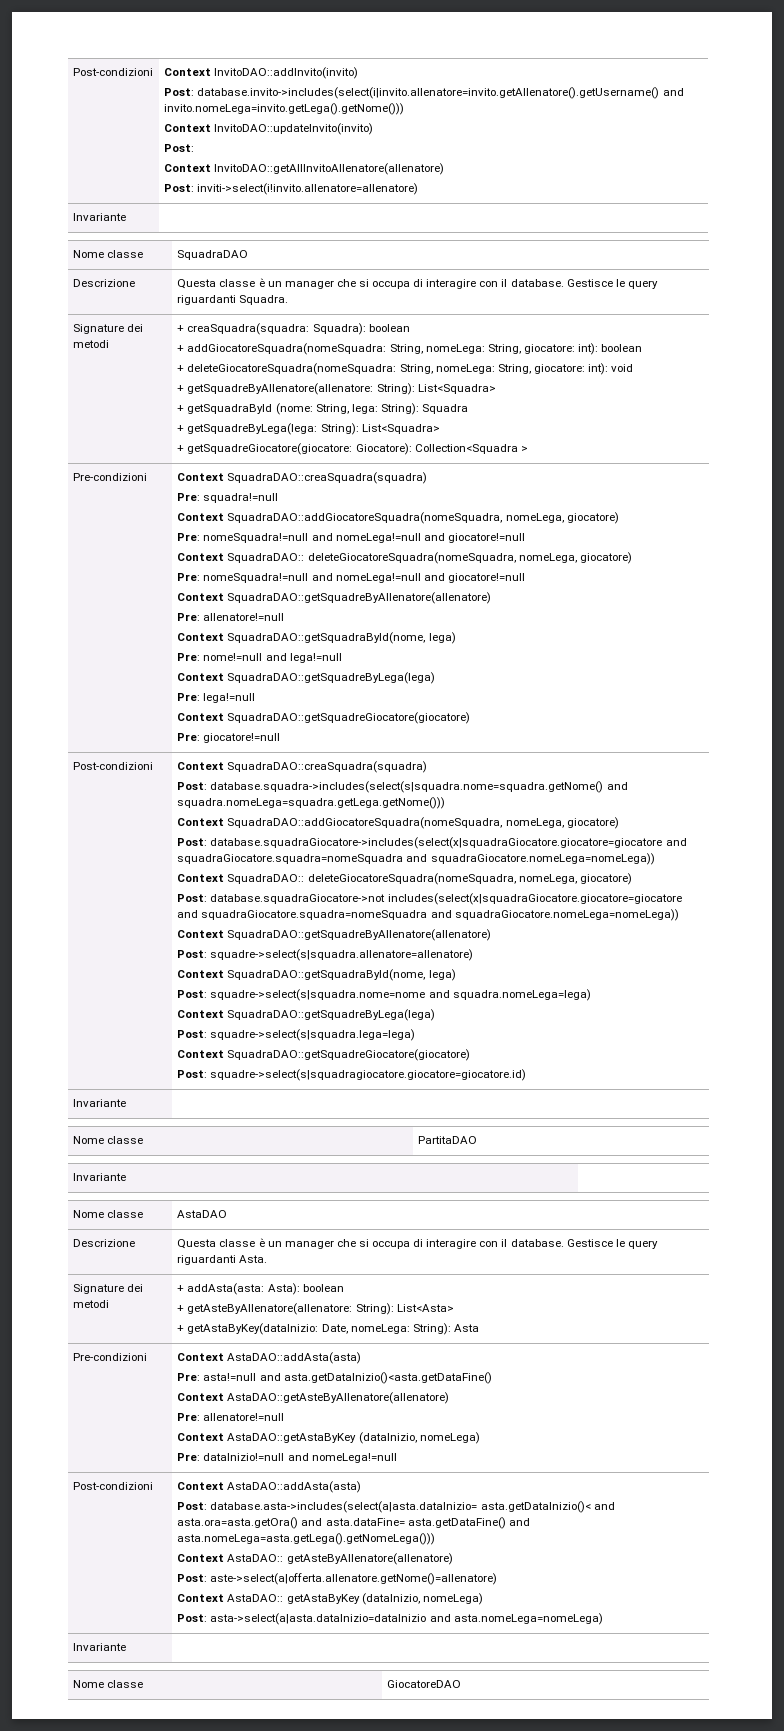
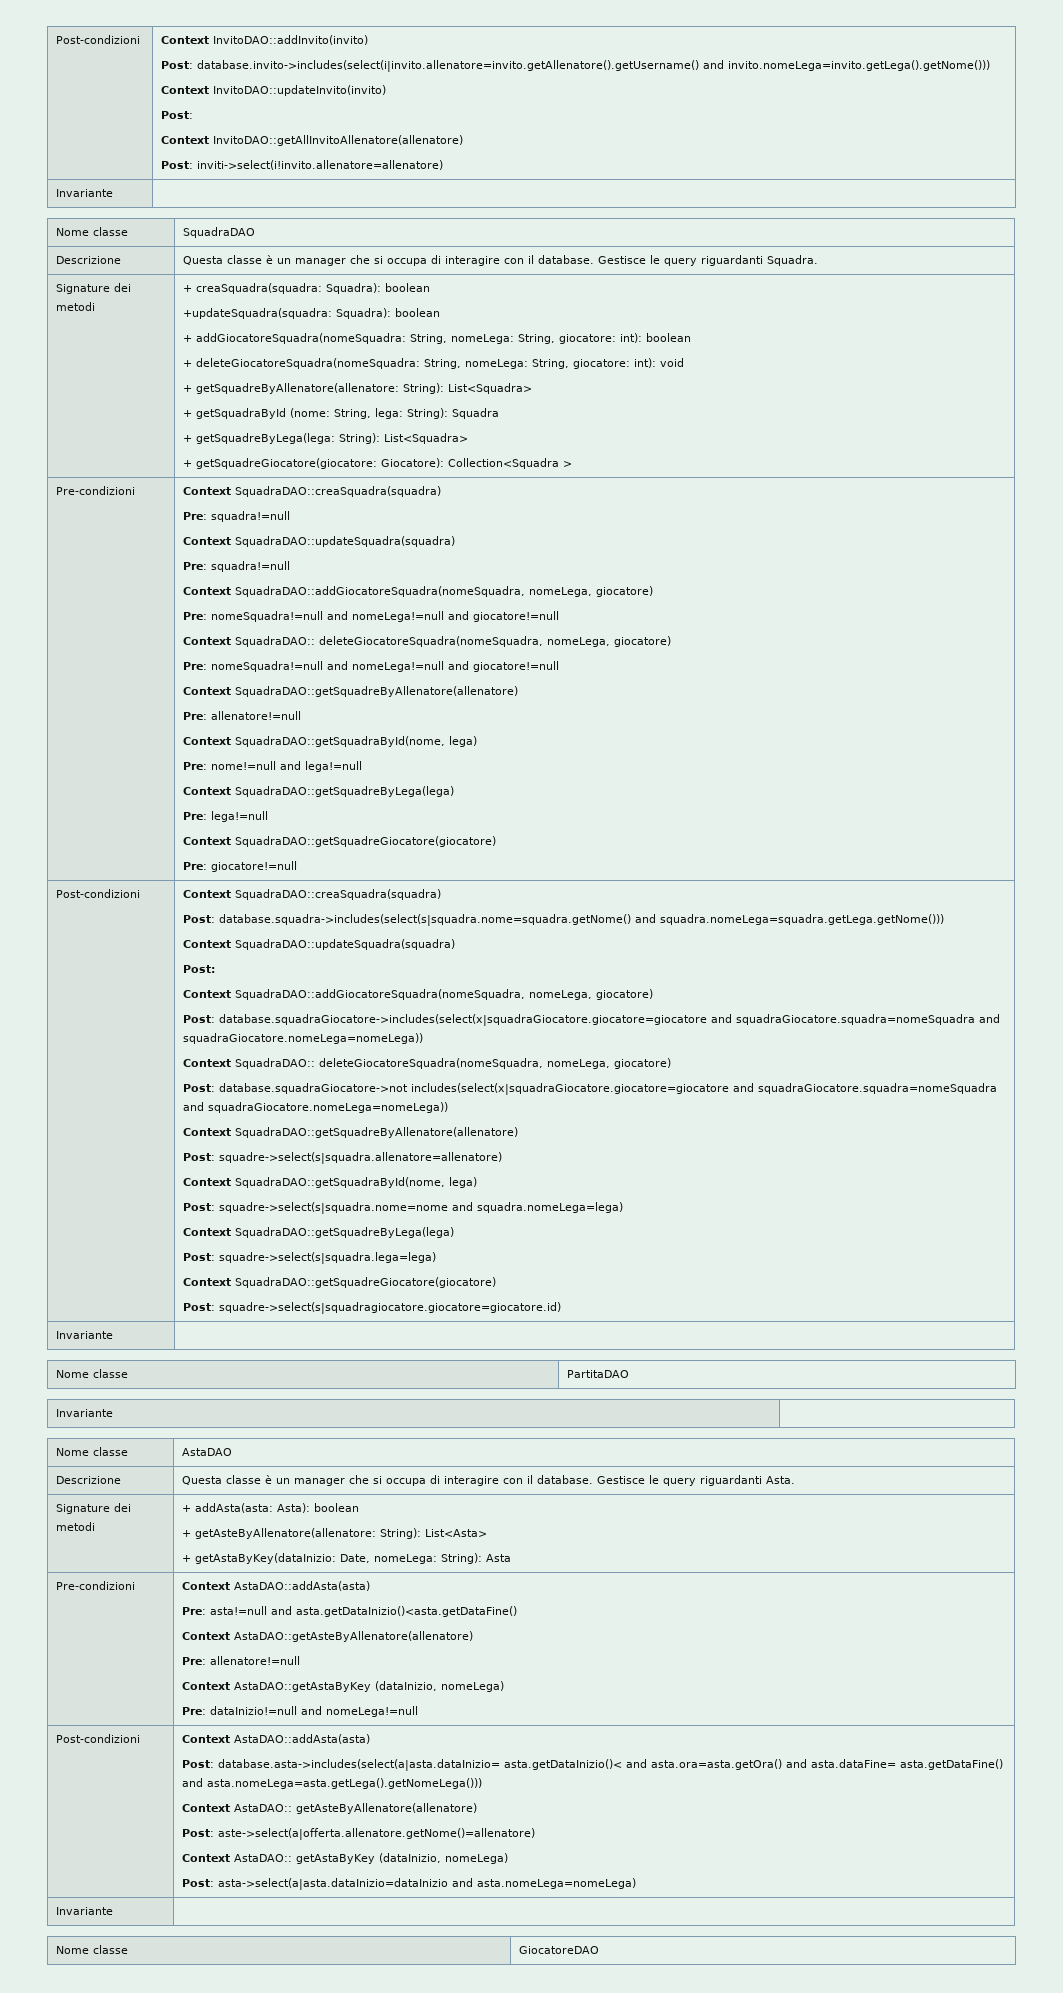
(410, 328) none -> [183,308,441,319] // +updateSquadra(squadra: Squadra): boolean
(279, 498) none -> [183,536,456,547] [183,561,291,572] // Context SquadraDAO::updateSquadra(squadra) // Pre: squadra!=null
(446, 803) none -> [183,939,456,950] [183,965,216,973] // Context SquadraDAO::updateSquadra(squadra) // Post:

